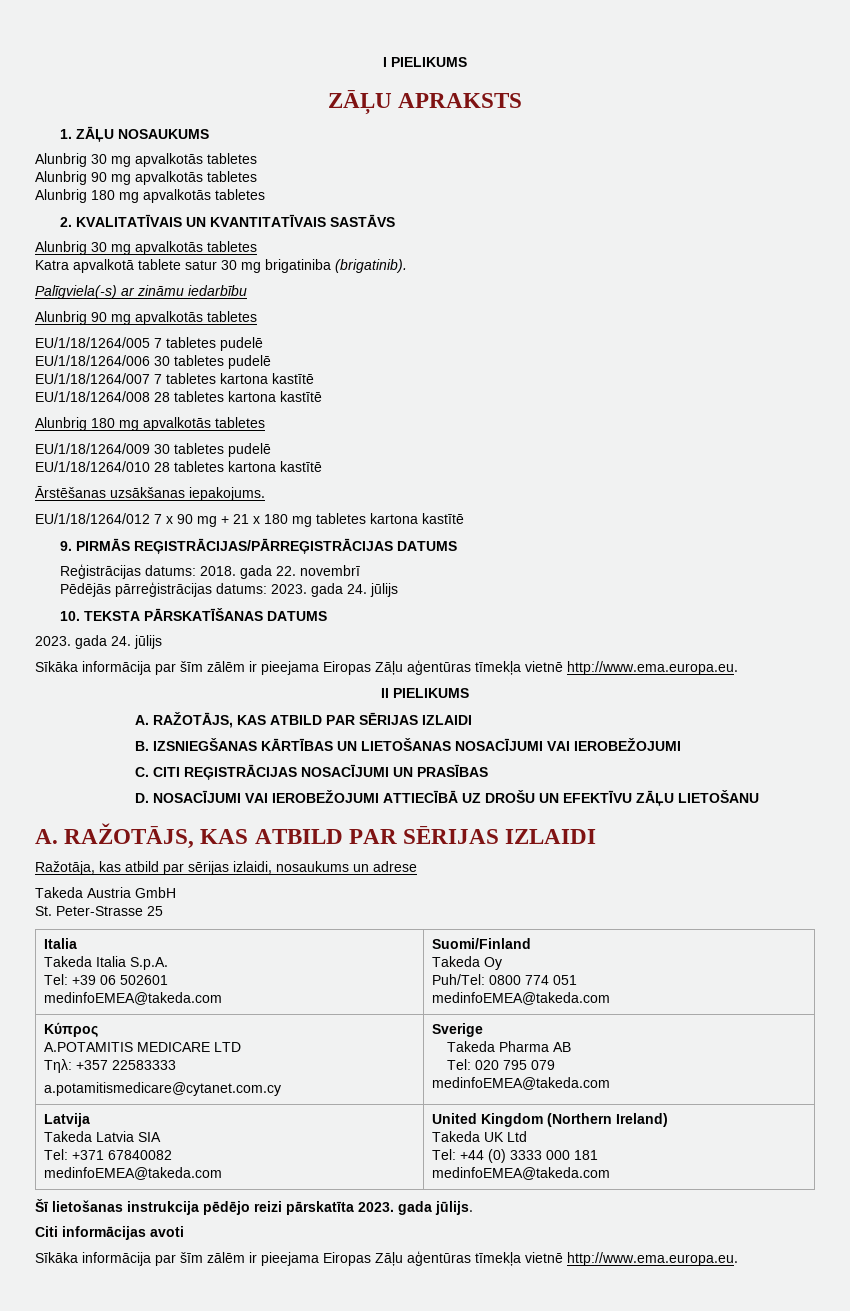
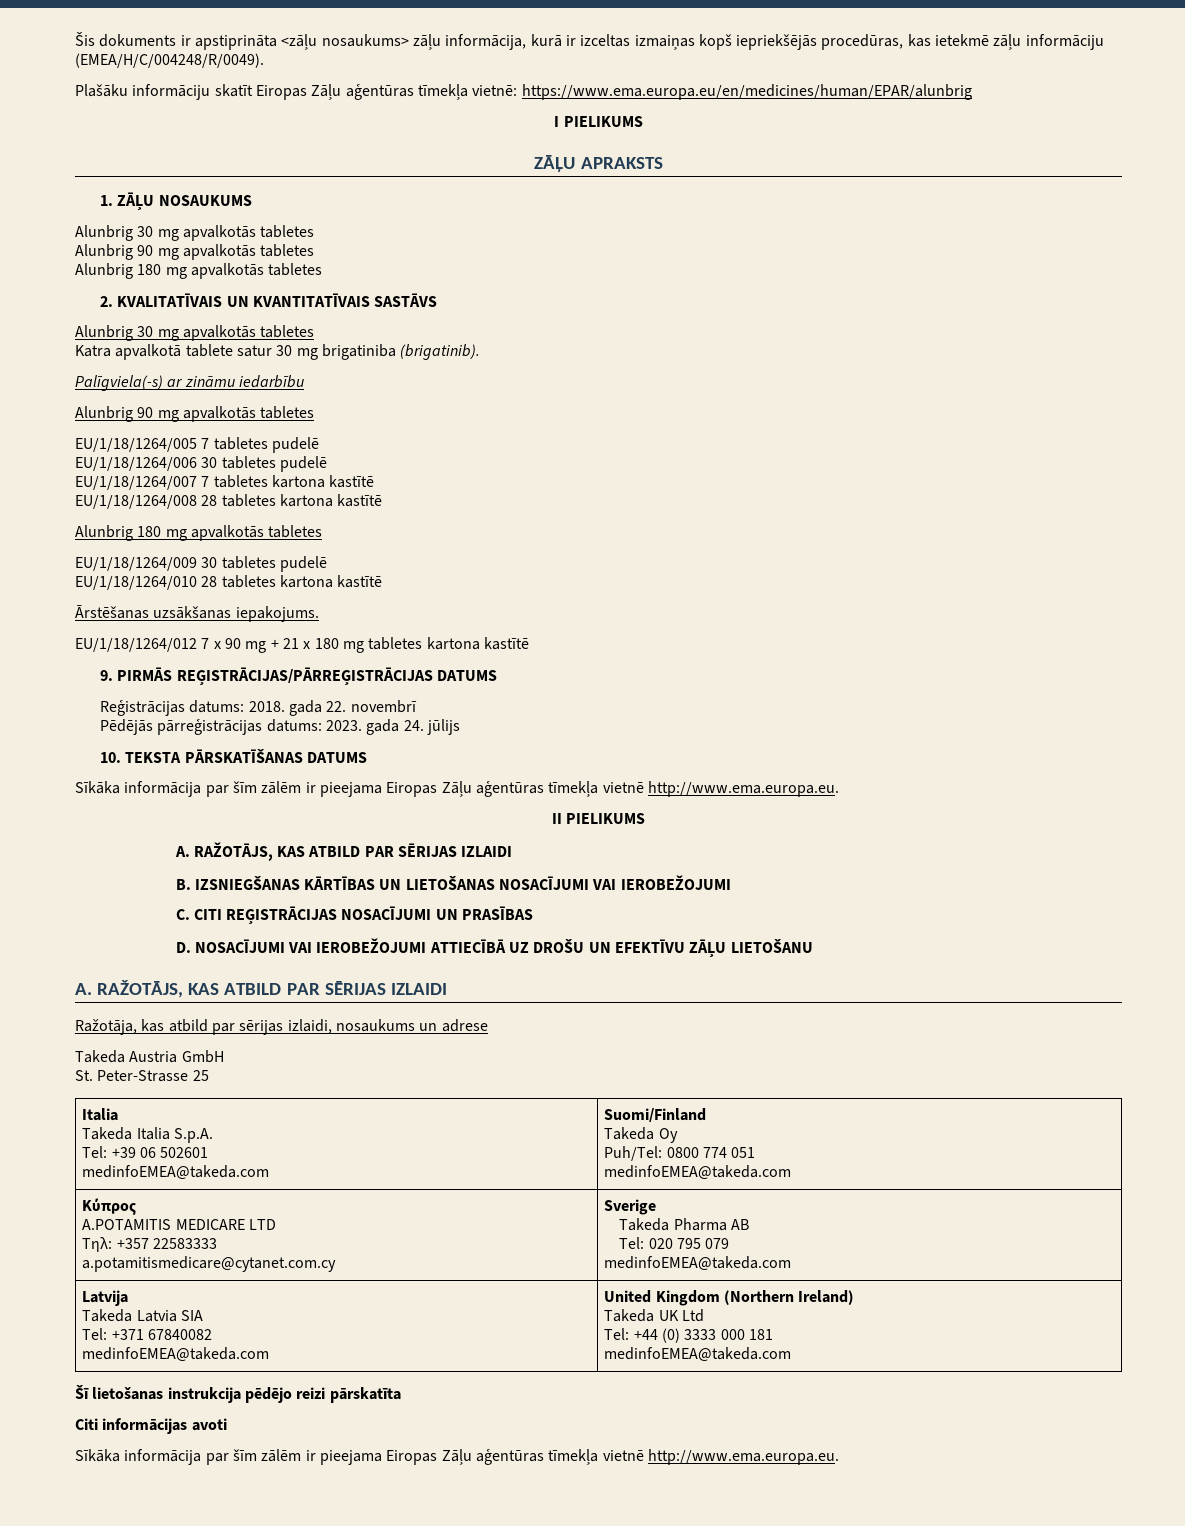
(383, 62) none -> [75,32,1104,50] [75,53,264,68] [75,84,972,100] Šis dokuments ir apstiprināta <zāļu nosaukums> zāļu informācija, kurā ir izceltas izmaiņas kopš iepriekšējās procedūras, kas ietekmē zāļu informāciju (EMEA/H/C/004248/R/0049). // Plašāku informāciju skatīt Eiropas Zāļu aģentūras tīmekļa vietnē: https://www.ema.europa.eu/en/medicines/human/EPAR/alunbrig //
[35,635,162,649] // 2023. gada 24. jūlijs -> (368, 757) none
[358,1201,473,1215] 2023. gada jūlijs. -> (401, 1395) none

